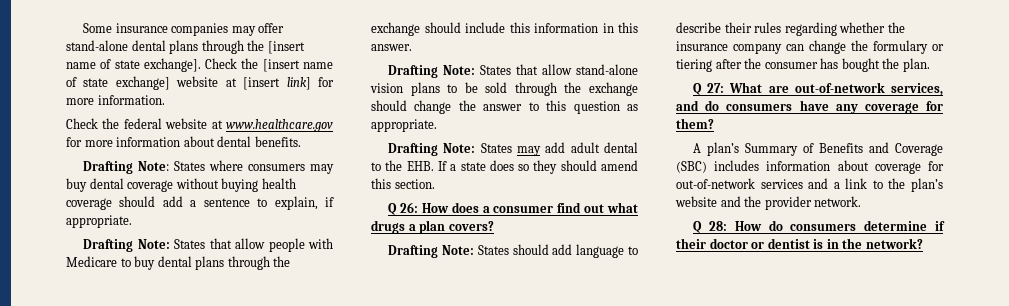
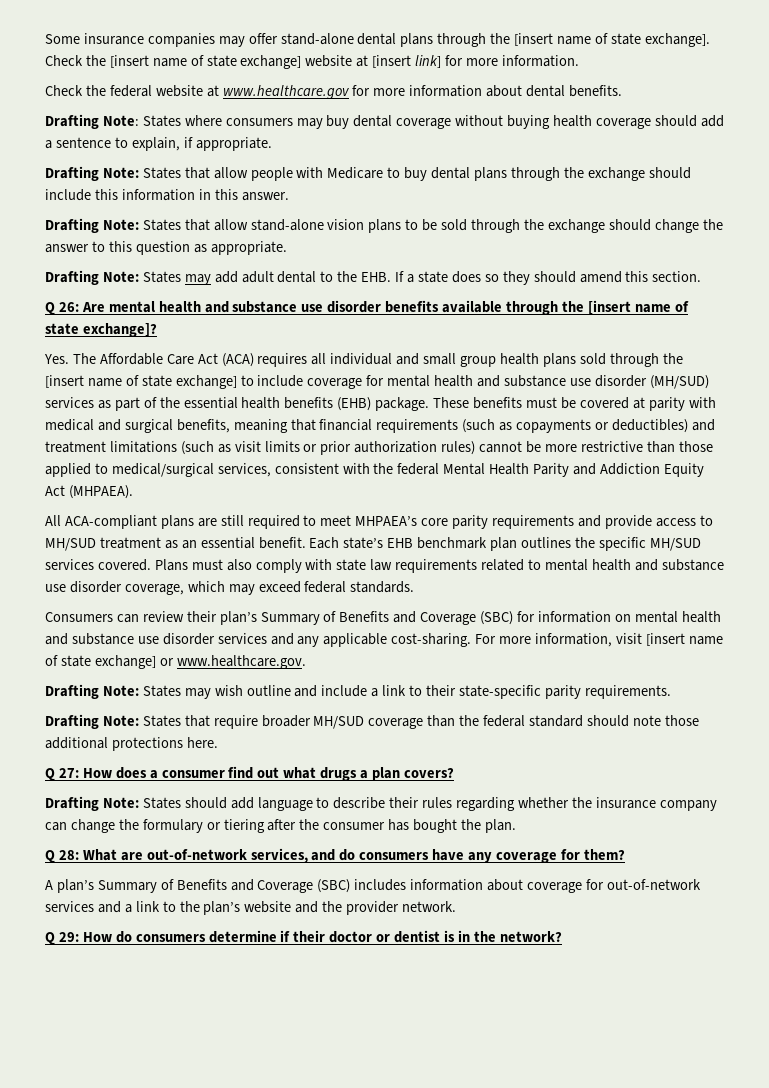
(418, 207) none -> [81,300,689,315] [45,323,157,337] [44,353,683,367] [45,375,709,389] [45,397,716,411] [45,419,715,433] [45,441,713,455] [45,463,704,477] [45,485,133,499] [45,515,713,529] [45,537,701,551] [45,559,724,573] [45,581,415,595] [45,611,721,625] [45,633,723,647] [45,655,306,669] [45,684,671,699] [45,714,699,729] [45,737,218,751] [45,768,79,781] Are mental health and substance use disorder benefits available through the [insert name of state exchange]? // Yes. The Affordable Care Act (ACA) requires all individual and small group health plans sold through the [insert name of state exchange] to include coverage for mental health and substance use disorder (MH/SUD) services as part of the essential health benefits (EHB) package. These benefits must be covered at parity with medical and surgical benefits, meaning that financial requirements (such as copayments or deductibles) and treatment limitations (such as visit limits or prior authorization rules) cannot be more restrictive than those applied to medical/surgical services, consistent with the federal Mental Health Parity and Addiction Equity Act (MHPAEA). // All ACA-compliant plans are still required to meet MHPAEA’s core parity requirements and provide access to MH/SUD treatment as an essential benefit. Each state’s EHB benchmark plan outlines the specific MH/SUD services covered. Plans must also comply with state law requirements related to mental health and substance use disorder coverage, which may exceed federal standards. // Consumers can review their plan’s Summary of Benefits and Coverage (SBC) for information on mental health and substance use disorder services and any applicable cost-sharing. For more information, visit [insert name of state exchange] or www.healthcare.gov. // Drafting Note: States may wish outline and include a link to their state-specific parity requirements. // Drafting Note: States that require broader MH/SUD coverage than the federal standard should note those additional protections here. // Q 27:
[707,83,725,93] 27: -> [58,850,79,860] 28:
[708,221,727,231] 28: -> [58,932,79,942] 29:

